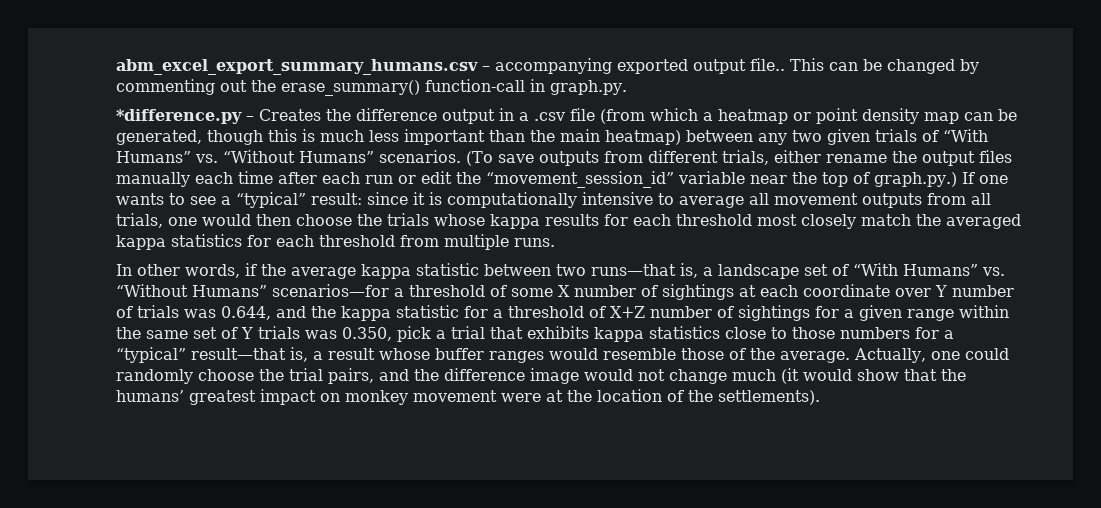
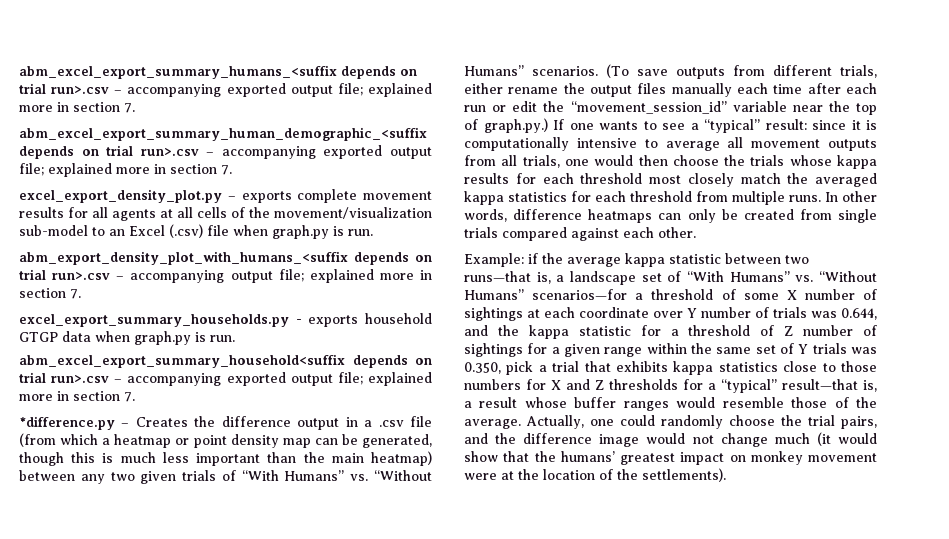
[116,58,979,75] [116,79,627,96] abm_excel_export_summary_humans.csv – accompanying exported output file.. This can be changed by commenting out the erase_summary() function-call in graph.py. -> [19,65,417,79] [19,83,433,97] [19,102,135,113] [19,127,427,141] [19,145,432,159] [19,163,232,177] [19,189,432,203] [19,207,432,221] [19,224,373,239] [19,251,432,265] [19,269,432,283] [19,288,81,299] [19,313,433,327] [19,331,235,345] [19,354,432,368] [19,372,433,386] [19,391,135,402] abm_excel_export_summary_humans_<suffix depends on trial run>.csv – accompanying exported output file; explained more in section 7. // abm_excel_export_summary_human_demographic_<suffix depends on trial run>.csv – accompanying exported output file; explained more in section 7. // excel_export_density_plot.py – exports complete movement results for all agents at all cells of the movement/visualization sub-model to an Excel (.csv) file when graph.py is run. // abm_export_density_plot_with_humans_<suffix depends on trial run>.csv – accompanying output file; explained more in section 7. // excel_export_summary_households.py - exports household GTGP data when graph.py is run. // abm_excel_export_summary_household<suffix depends on trial run>.csv – accompanying exported output file; explained more in section 7.
(555, 242) // -> (821, 198) none
(240, 271) none -> [513,209,877,223] [464,227,696,241] [464,253,524,267] difference heatmaps can only be created from single trials compared against each other. // Example:
[610,306,645,318] X+Z -> [784,326,794,336] Z
(939, 333) none -> [551,379,703,390] X and Z thresholds for

